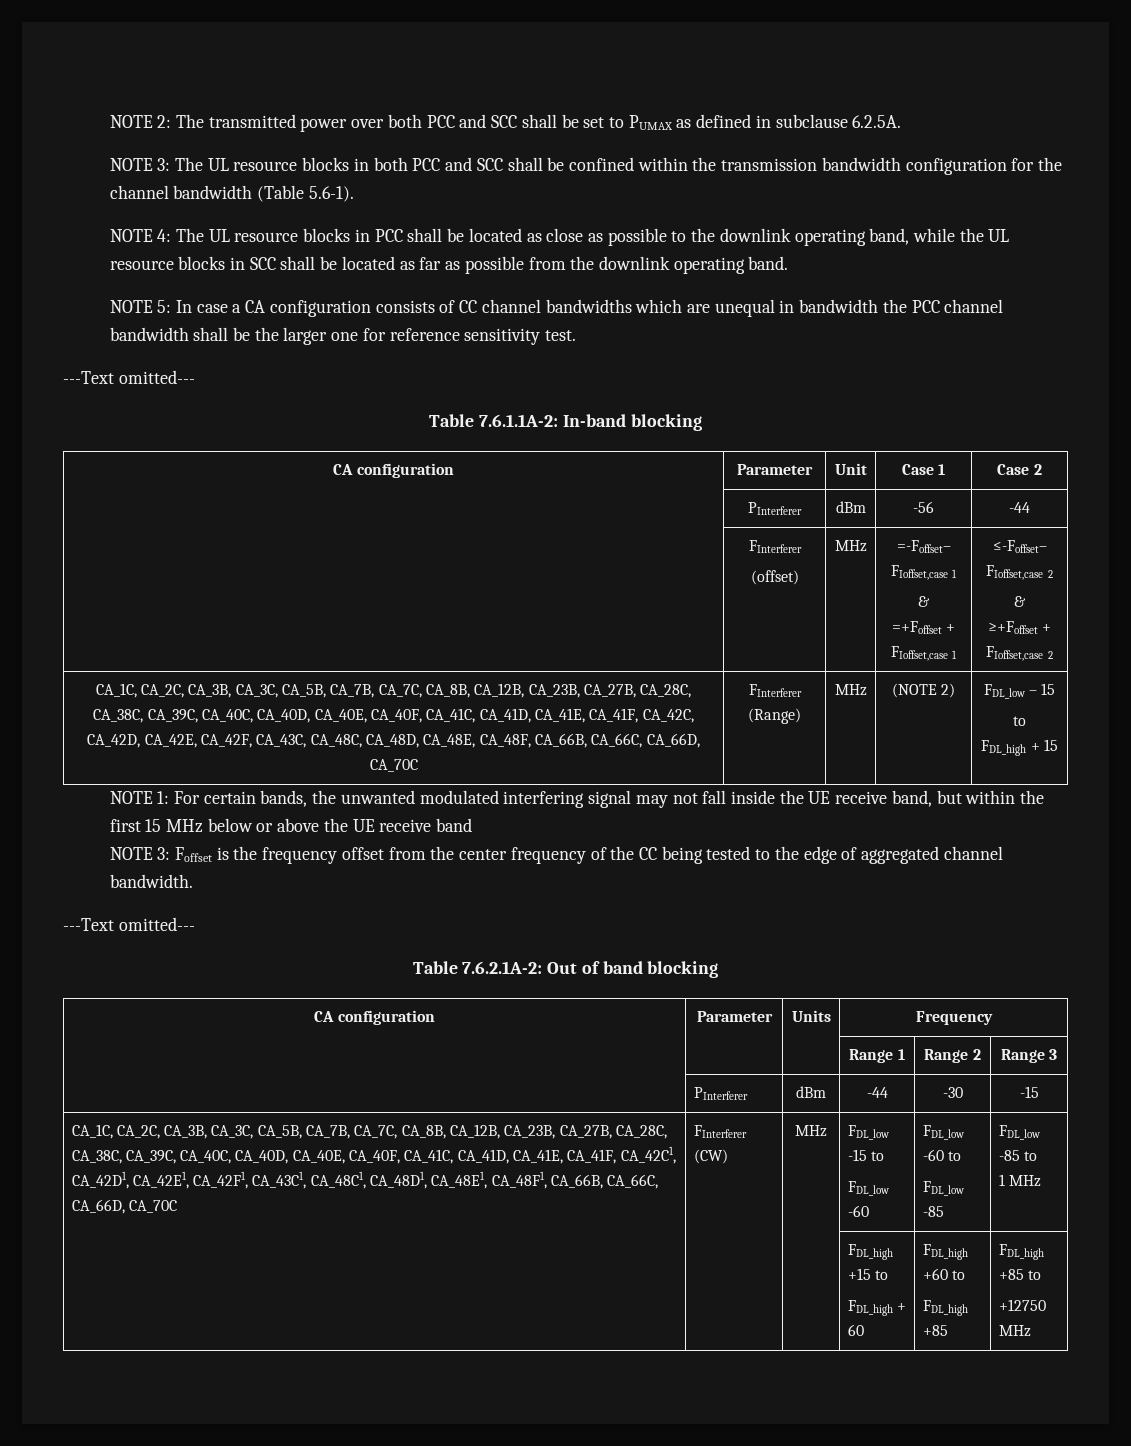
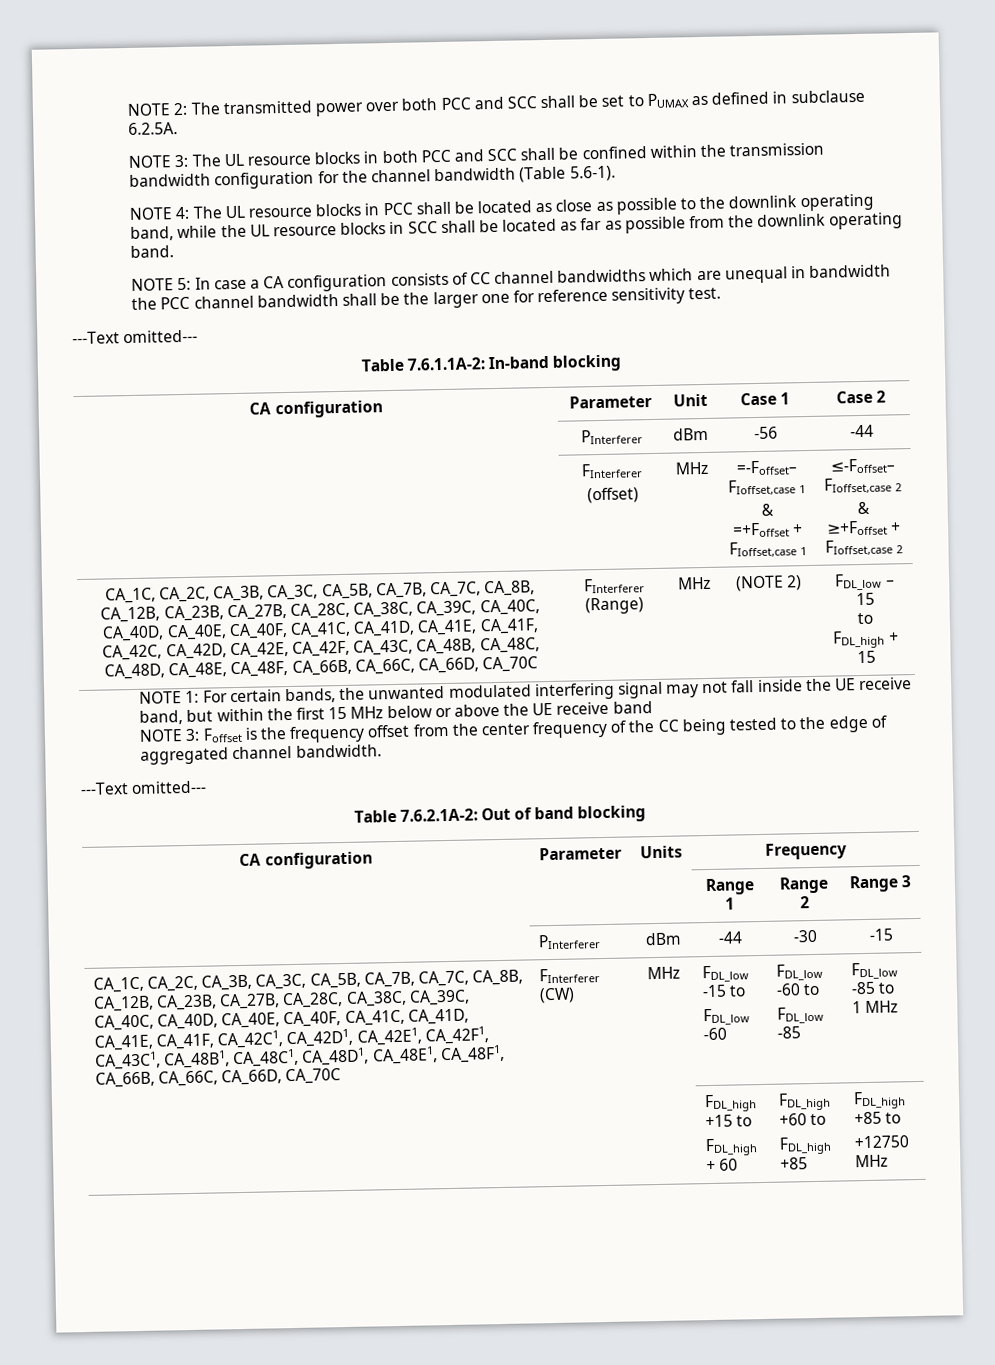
(307, 741) none -> [416,638,477,655] CA_48B,
(307, 1180) none -> [163,1050,230,1069] CA_48B1,

